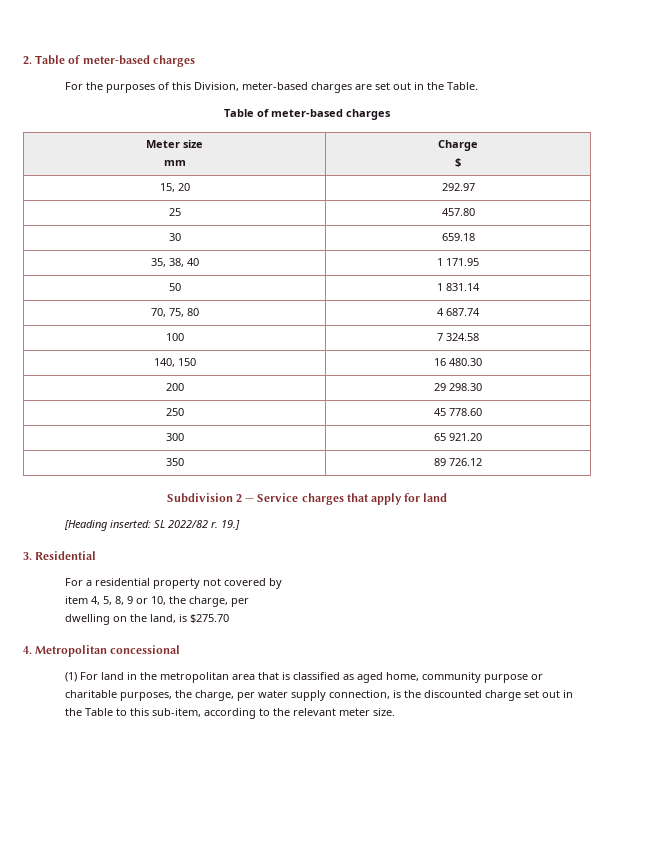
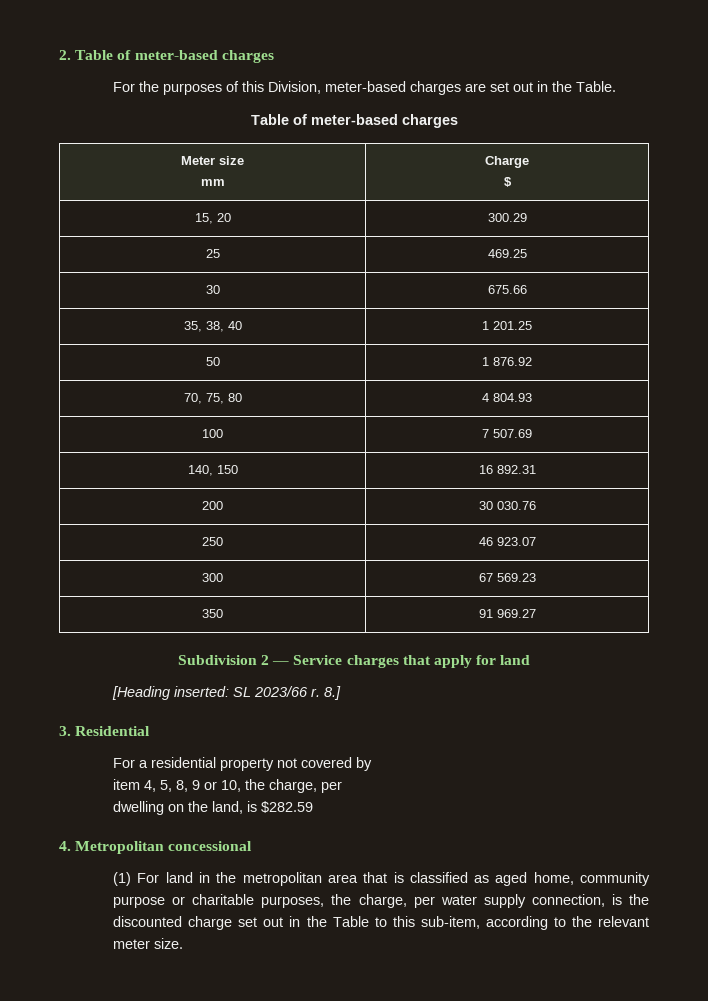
[441,183,475,191] 292.97 -> [487,213,527,222] 300.29
[441,208,475,216] 457.80 -> [487,249,527,258] 469.25
[441,233,475,241] 659.18 -> [487,285,527,294] 675.66
[446,258,479,266] 171.95 -> [493,321,532,330] 201.25
[446,283,480,291] 831.14 -> [493,357,532,366] 876.92
[446,308,480,316] 687.74 -> [493,393,532,402] 804.93
[446,333,479,341] 324.58 -> [493,429,532,438] 507.69
[449,358,482,366] 480.30 -> [496,465,536,474] 892.31
[434,383,482,391] 29 298.30 -> [478,501,536,510] 30 030.76
[434,408,482,416] 45 778.60 -> [478,537,536,546] 46 923.07
[434,433,482,441] 65 921.20 -> [478,573,536,582] 67 569.23
[434,458,482,466] 89 726.12 -> [478,609,536,618] 91 969.27
[168,520,241,530] 2022/82 r. 19.] -> [254,686,342,700] 2023/66 r. 8.]
[190,614,230,623] $275.70 -> [261,801,314,813] $282.59

